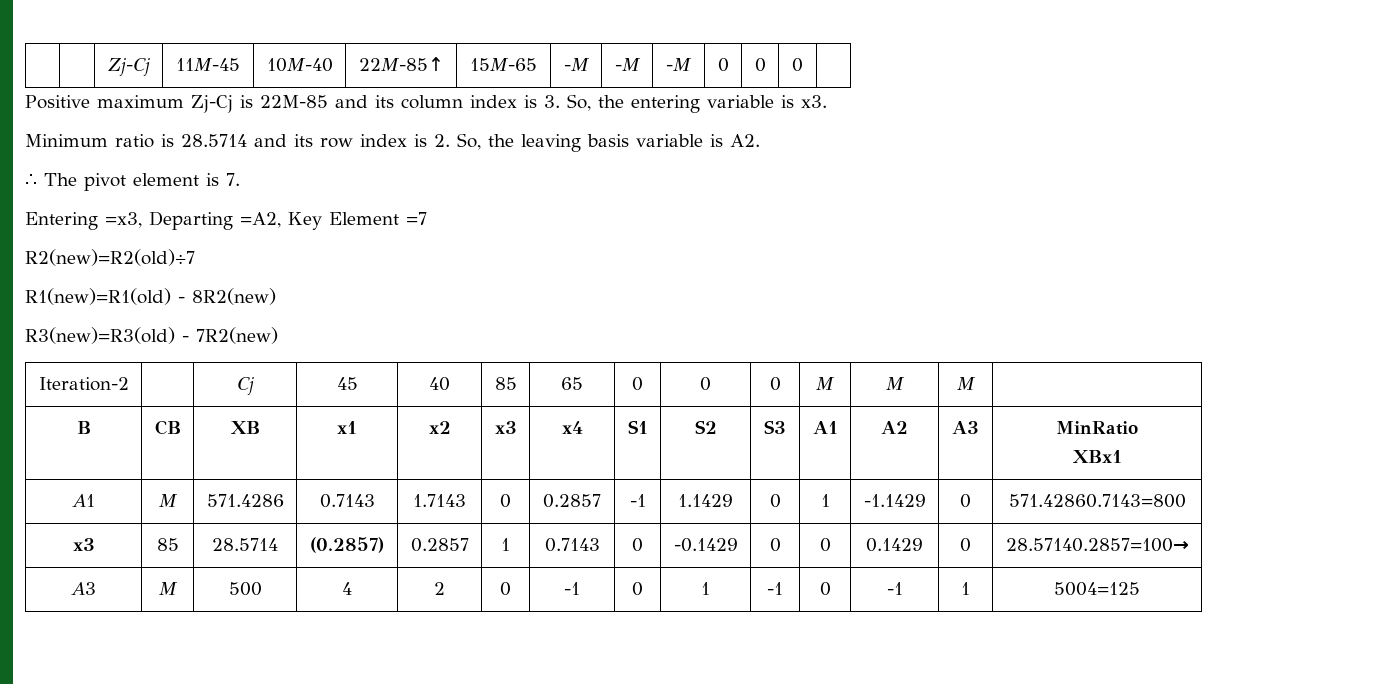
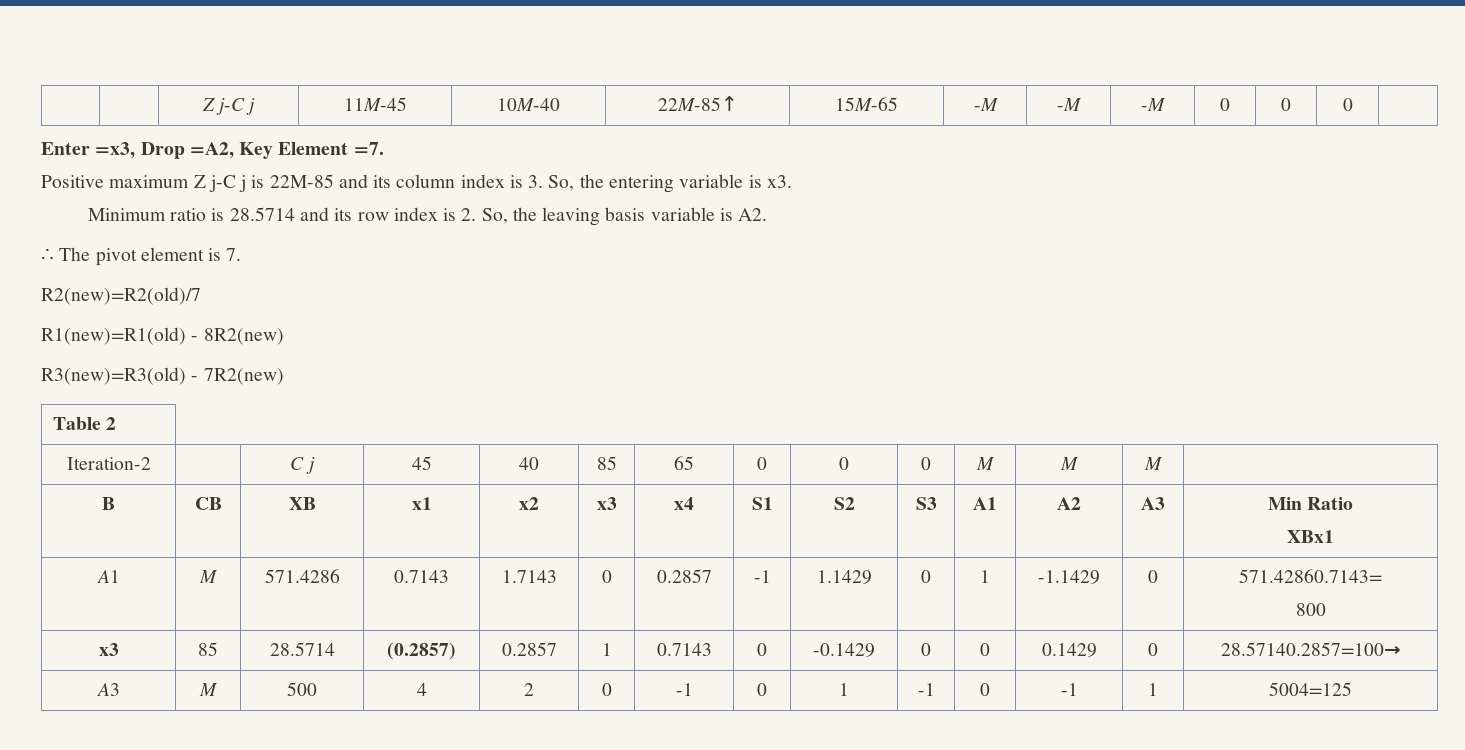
[107,58,150,76] | | Zj-Cj -> [201,98,256,115] | | Z j-C j
(803, 65) none -> [41,142,384,159] // Enter =x3, Drop =A2, Key Element =7.
[191,95,233,113] Zj-Cj -> [193,175,247,192] Z j-C j
[25,211,427,230] [25,249,195,266] Entering =x3, Departing =A2, Key Element =7 // R2(new)=R2(old)÷7 -> [41,287,201,305] R2(new)=R2(old)/7
(278, 335) none -> [52,417,117,430] // Table 2
[236,377,254,395] Cj -> [290,457,315,474] C j
[1056,421,1138,435] MinRatio -> [1267,497,1354,510] Min Ratio
[1008,494,1186,508] 571.42860.7143=800 -> [1239,569,1382,583] [1295,603,1326,616] 571.42860.7143= // 800

